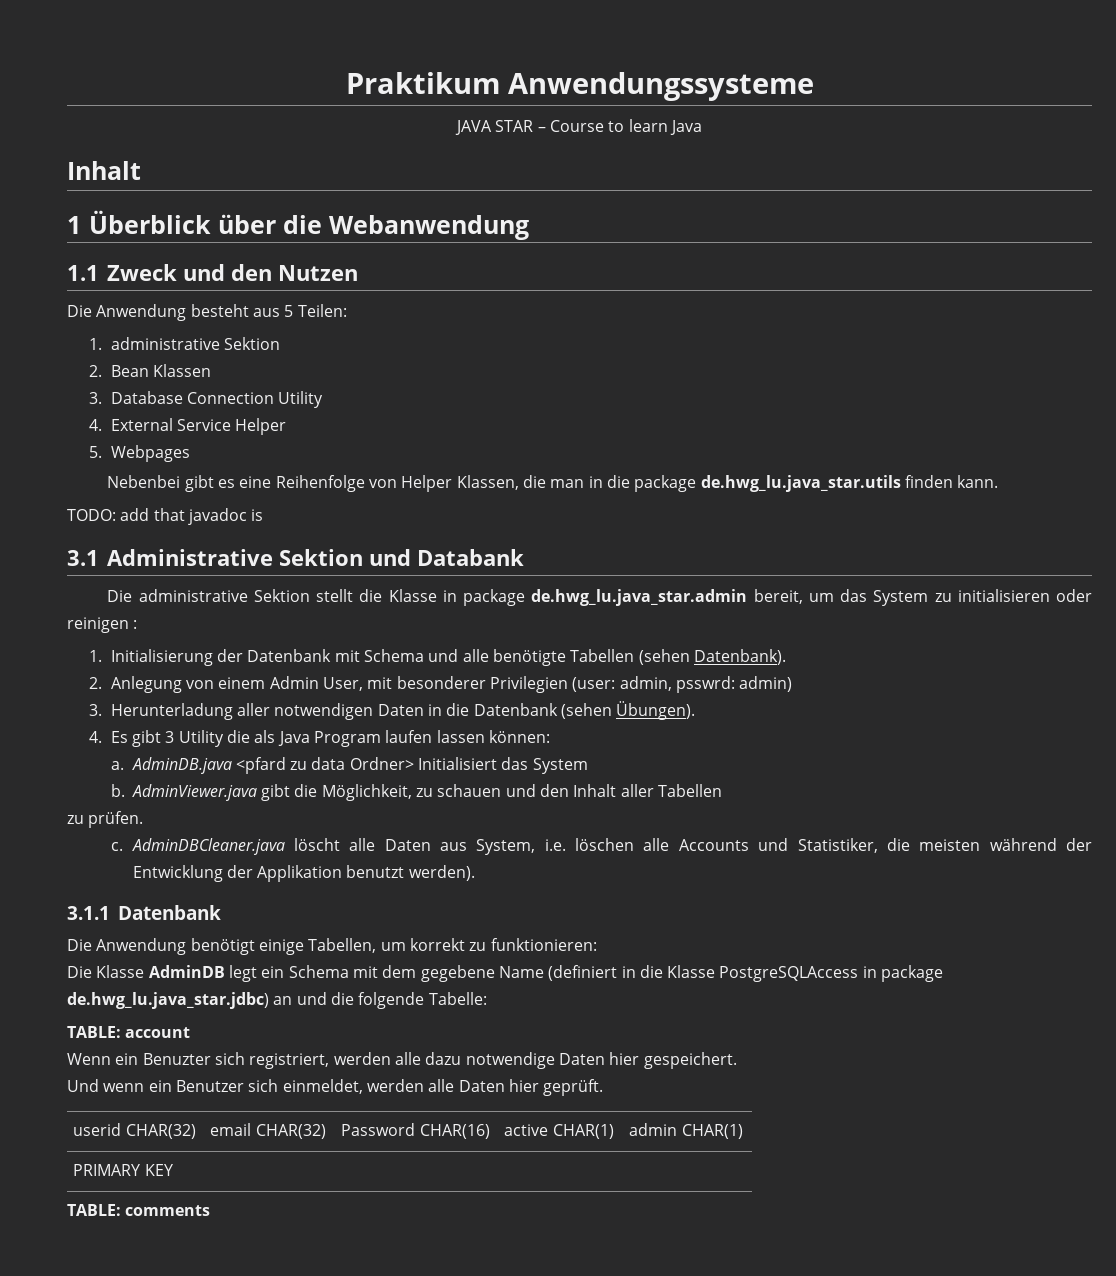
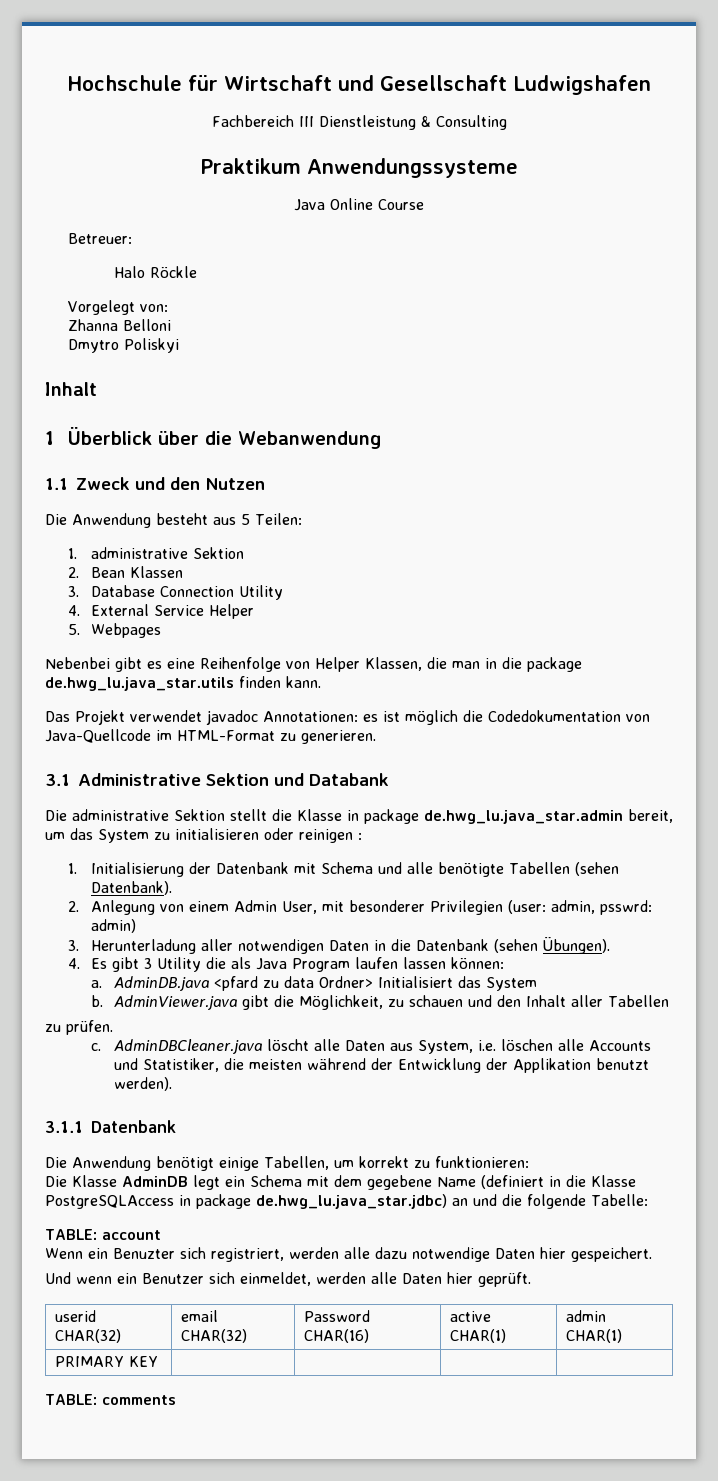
[345,72,814,101] [455,119,702,135] Praktikum Anwendungssysteme // JAVA STAR – Course to learn Java -> [67,75,651,95] [211,115,507,130] [200,158,518,178] [294,198,424,211] [68,233,133,244] [114,266,198,278] [68,300,169,315] [68,319,172,331] [68,338,180,353] Hochschule für Wirtschaft und Gesellschaft Ludwigshafen // Fachbereich III Dienstleistung & Consulting // Praktikum Anwendungssysteme // Java Online Course // Betreuer: // Halo Röckle // Vorgelegt von: // Zhanna Belloni // Dmytro Poliskyi
[67,508,264,525] TODO: add that javadoc is -> [45,710,650,725] [45,729,376,744] Das Projekt verwendet javadoc Annotationen: es ist möglich die Codedokumentation von Java-Quellcode im HTML-Format zu generieren.

